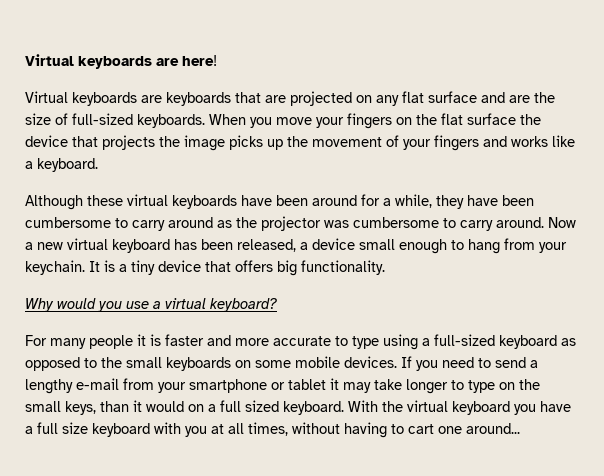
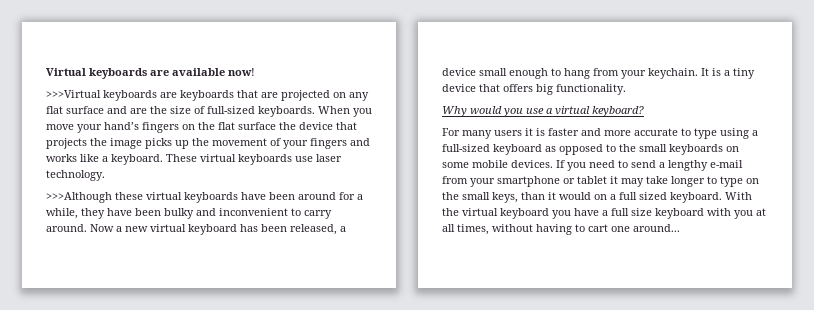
[25,54,217,69] [25,91,68,103] Virtual keyboards are here! // Virtual -> [46,68,255,79] [46,90,101,98] Virtual keyboards are available now! // >>>Virtual
(344, 122) none -> [104,122,139,130] hand’s
[25,195,83,210] // Although -> [166,154,342,165] [46,170,105,181] [46,192,112,203] These virtual keyboards use laser technology. // >>>Although
[25,216,439,231] cumbersome to carry around as the projector was cumbersome -> [164,208,288,219] bulky and inconvenient
[89,335,133,349] people -> [494,130,522,136] users

